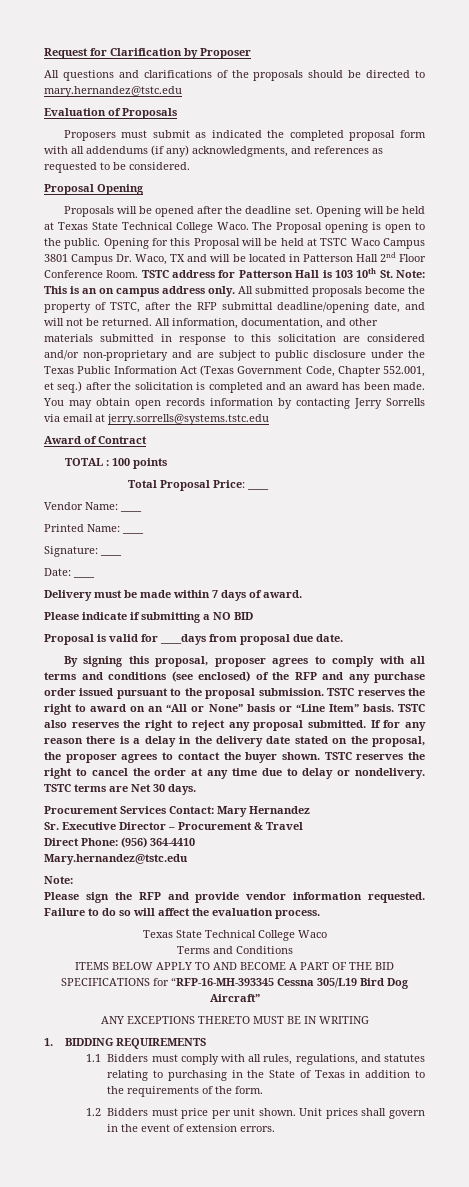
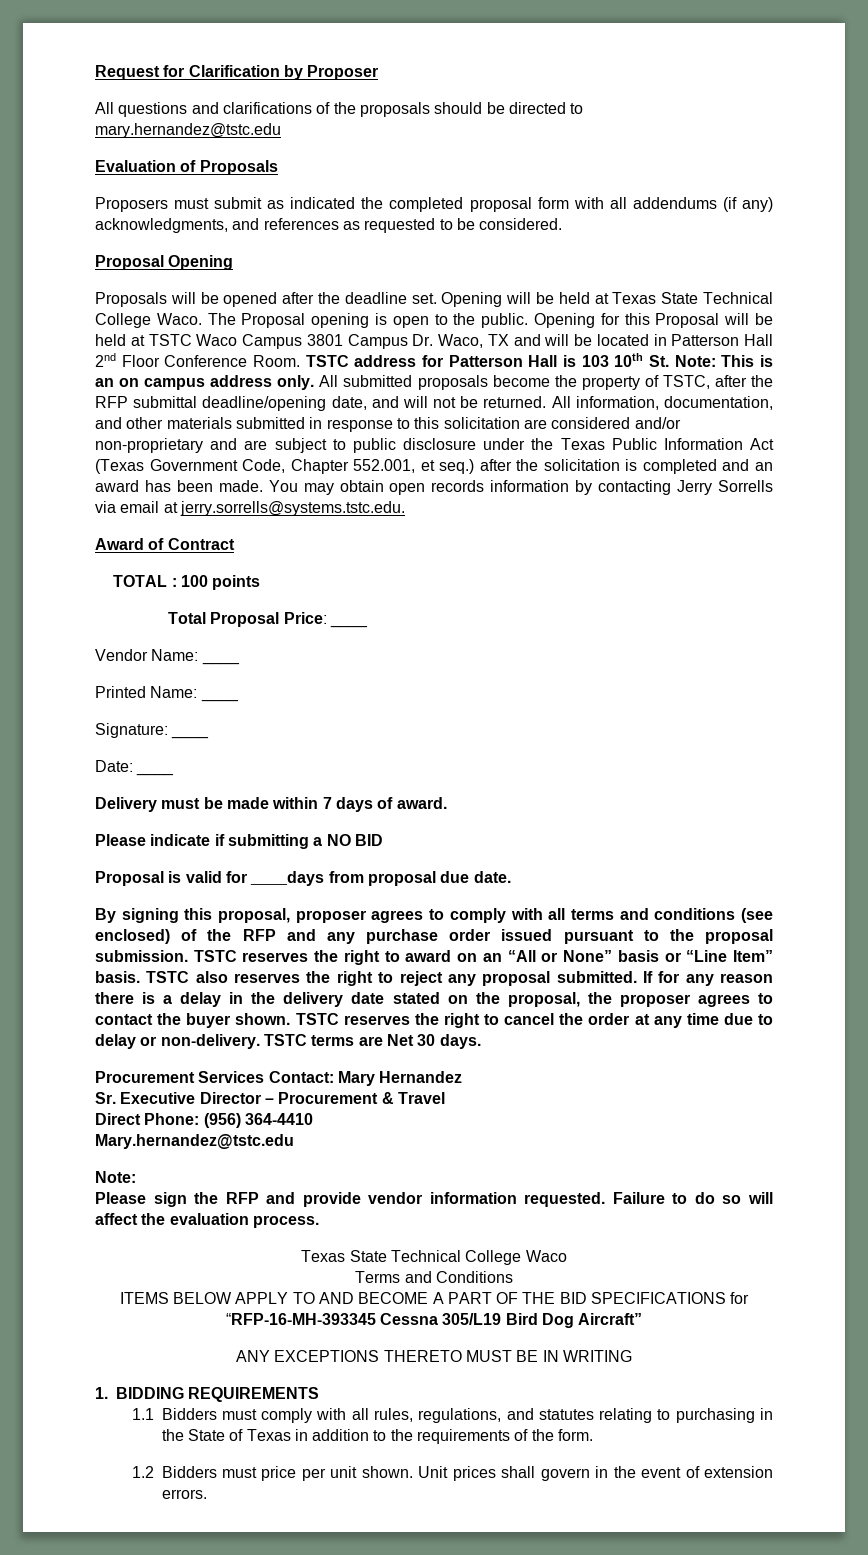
[107,414,269,425] jerry.sorrells@systems.tstc.edu -> [179,501,405,516] jerry.sorrells@systems.tstc.edu.
[355,768,425,779] nondelivery. -> [160,1034,260,1049] non-delivery.

